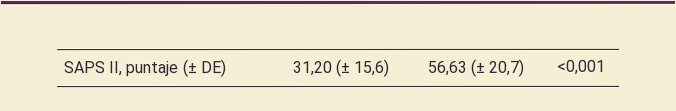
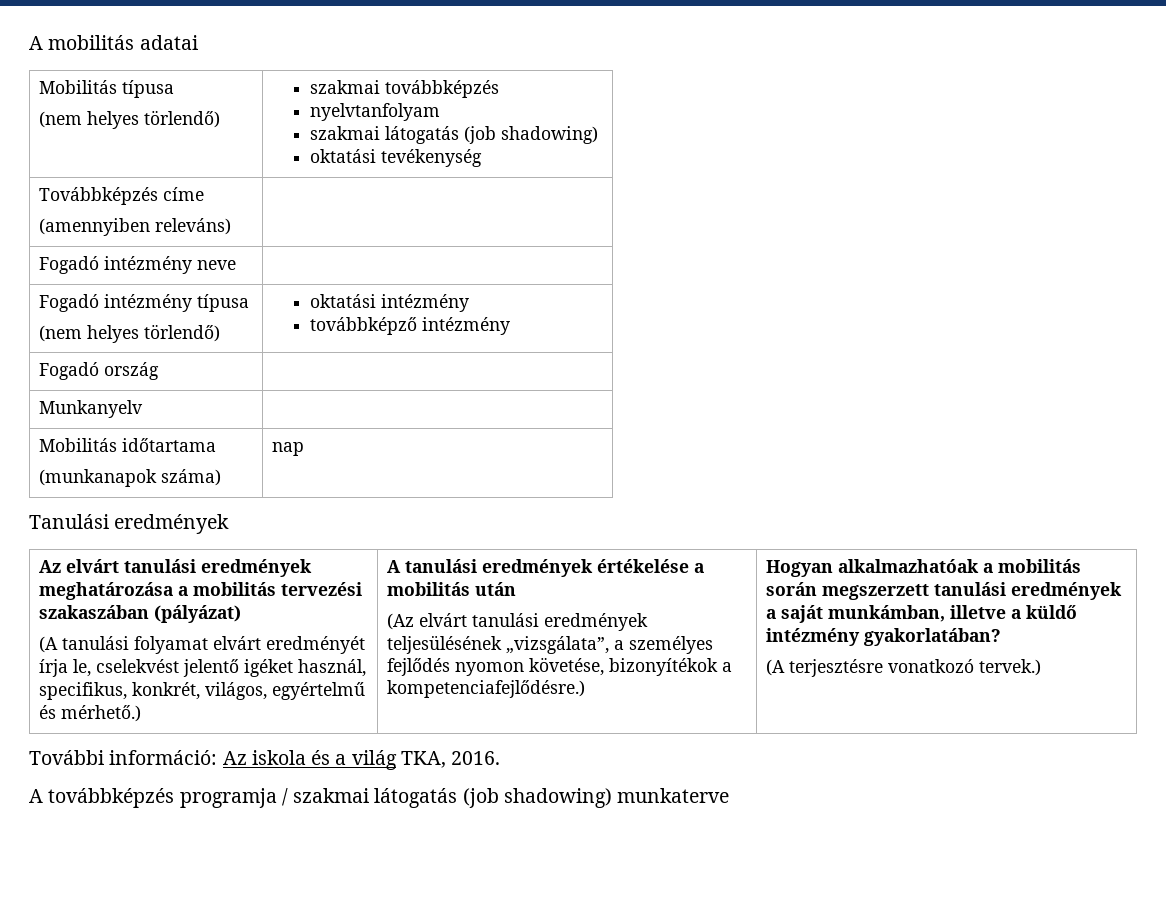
[63,59,227,78] [292,58,391,78] [427,58,526,77] [557,59,606,75] SAPS II, puntaje (± DE) | 31,20 (± 15,6) | 56,63 (± 20,7) | <0,001 -> [29,35,198,50] [38,80,174,98] [38,110,220,129] [309,80,499,98] [309,103,440,121] [309,126,598,144] [309,149,482,167] [38,187,204,205] [38,218,231,236] [38,256,236,274] [38,294,249,312] [38,324,220,343] [309,294,469,312] [309,317,510,335] [38,362,159,380] [38,400,143,418] [38,438,216,452] [38,469,221,487] [271,442,304,456] [29,514,230,534] [38,559,312,577] [38,582,362,600] [38,605,241,623] [38,636,365,654] [38,659,366,677] [38,682,365,700] [38,705,141,722] [386,559,704,577] [386,582,516,596] [386,613,648,631] [386,635,713,654] [386,657,732,676] [386,680,585,698] [765,559,1081,577] [765,582,1122,600] [765,605,1077,623] [765,628,1001,646] [765,659,1041,677] [29,750,501,770] [29,788,730,808] A mobilitás adatai // Mobilitás típusa // (nem helyes törlendő) | szakmai továbbképzés // nyelvtanfolyam // szakmai látogatás (job shadowing) // oktatási tevékenység // Továbbképzés címe // (amennyiben releváns) | // Fogadó intézmény neve | // Fogadó intézmény típusa // (nem helyes törlendő) | oktatási intézmény // továbbképző intézmény // Fogadó ország | // Munkanyelv | // Mobilitás időtartama // (munkanapok száma) | nap // Tanulási eredmények // Az elvárt tanulási eredmények meghatározása a mobilitás tervezési szakaszában (pályázat) // (A tanulási folyamat elvárt eredményét írja le, cselekvést jelentő igéket használ, specifikus, konkrét, világos, egyértelmű és mérhető.) | A tanulási eredmények értékelése a mobilitás után // (Az elvárt tanulási eredmények teljesülésének „vizsgálata”, a személyes fejlődés nyomon követése, bizonyítékok a kompetenciafejlődésre.) | Hogyan alkalmazhatóak a mobilitás során megszerzett tanulási eredmények a saját munkámban, illetve a küldő intézmény gyakorlatában? // (A terjesztésre vonatkozó tervek.) // További információ: Az iskola és a világ TKA, 2016. // A továbbképzés programja / szakmai látogatás (job shadowing) munkaterve

